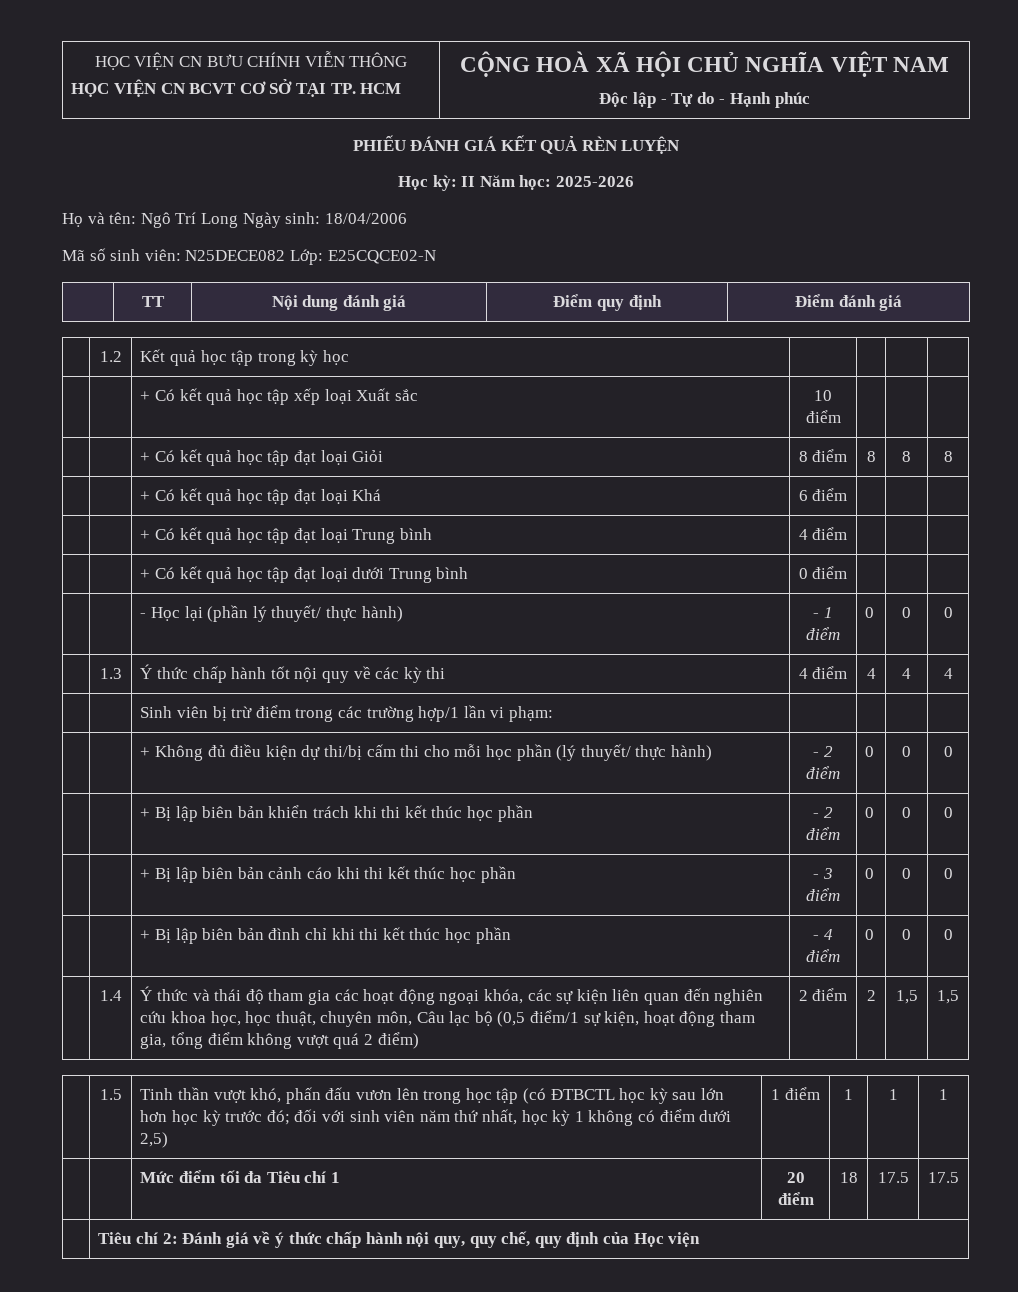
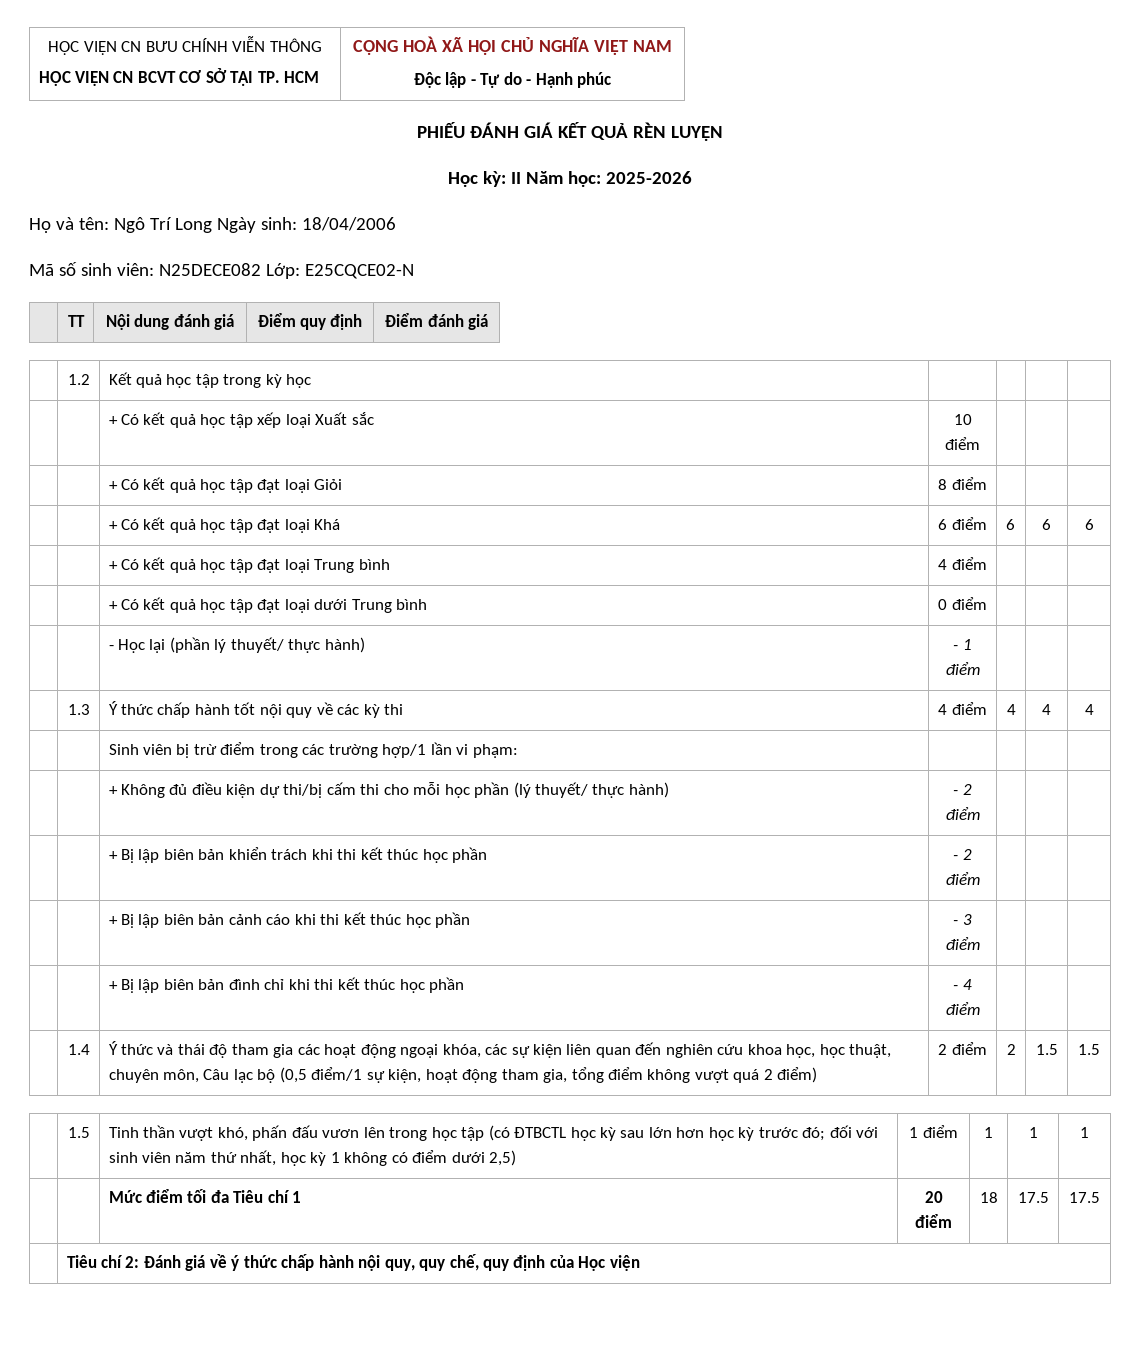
[866,451,876,462] [902,451,911,462] [943,451,953,462] 8 | 8 | 8 -> (987, 483) | |
(848, 494) | | -> [1005,519,1015,530] [1042,519,1051,530] [1084,519,1094,530] 6 | 6 | 6
[865,607,875,618] [902,607,911,618] [943,607,953,618] 0 | 0 | 0 -> (980, 668) | |
[865,746,875,757] [902,746,911,757] [943,746,953,757] 0 | 0 | 0 -> (980, 813) | |
[865,807,875,818] [902,807,911,818] [943,807,953,818] 0 | 0 | 0 -> (980, 878) | |
[865,868,875,879] [902,868,911,879] [943,868,953,879] 0 | 0 | 0 -> (980, 943) | |
[865,929,875,940] [902,929,911,940] [943,929,953,940] 0 | 0 | 0 -> (980, 1008) | |
[895,990,918,1004] [937,990,959,1004] 1,5 | 1,5 -> [1035,1044,1058,1055] [1078,1044,1100,1055] 1.5 | 1.5

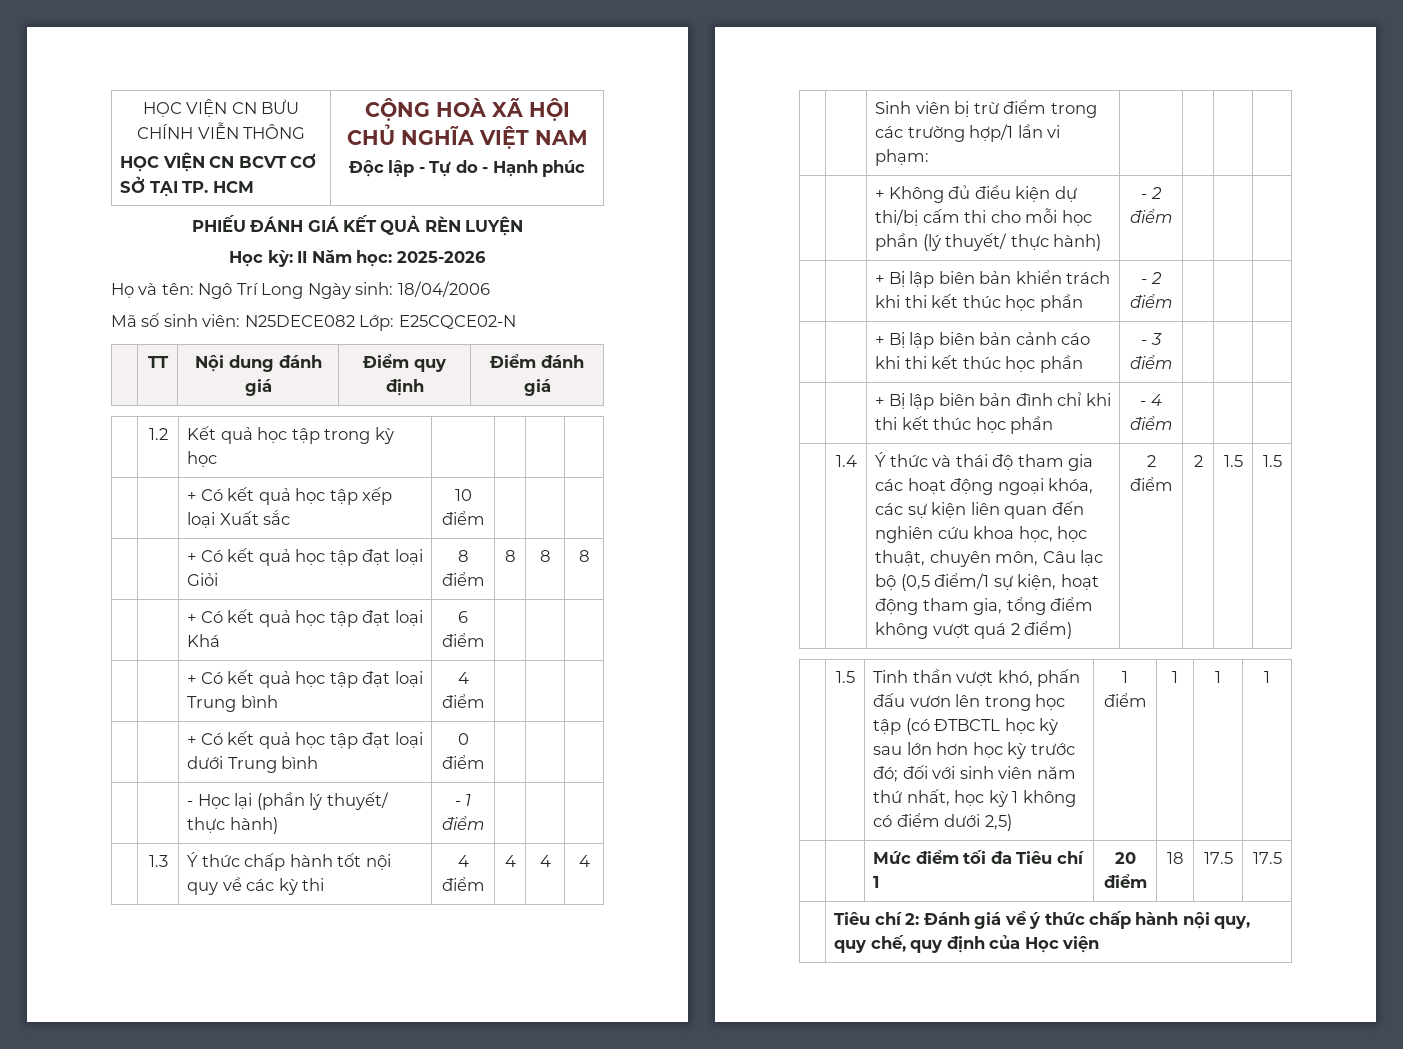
(987, 483) | | -> [504,550,516,562] [539,550,551,562] [578,550,590,562] 8 | 8 | 8
[1005,519,1015,530] [1042,519,1051,530] [1084,519,1094,530] 6 | 6 | 6 -> (485, 640) | |

